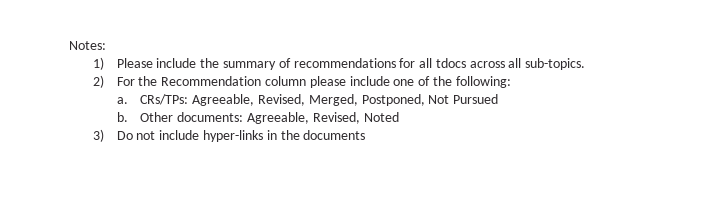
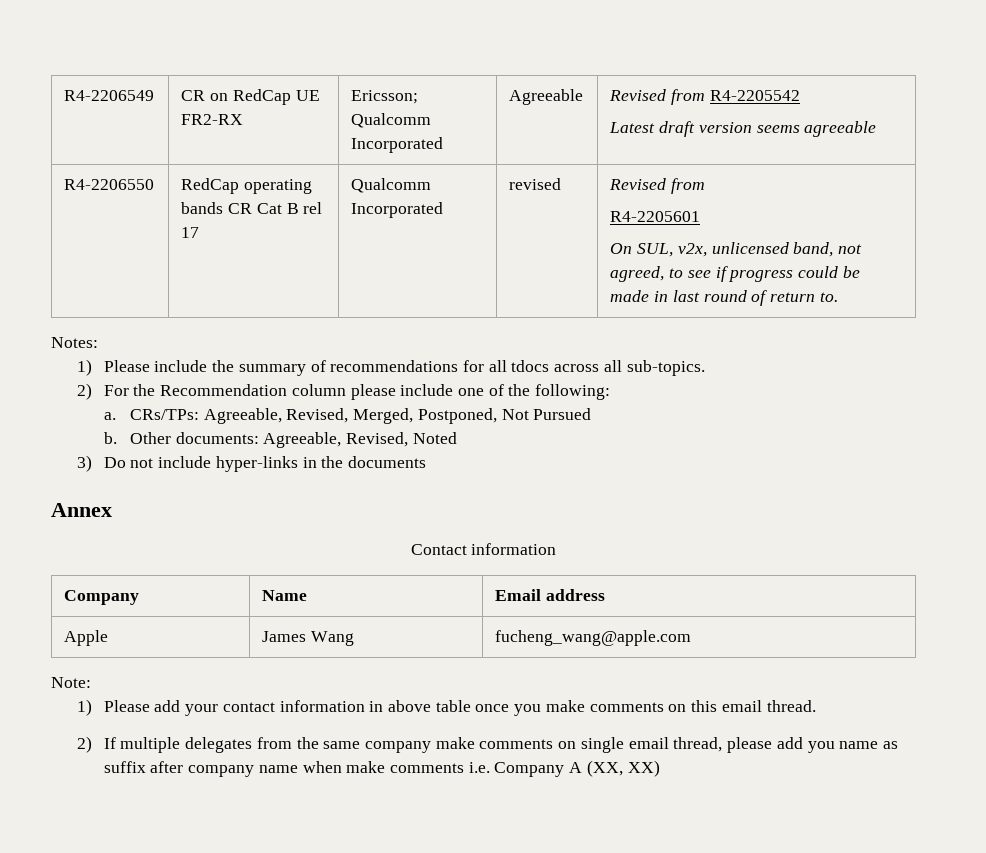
(69, 45) none -> [64,90,155,101] [181,89,320,105] [181,114,244,125] [351,90,419,104] [351,113,432,128] [351,137,444,153] [509,89,584,105] [609,89,800,105] [609,121,877,137] [64,179,155,190] [181,178,313,194] [181,202,323,214] [181,227,200,238] [351,178,432,193] [351,202,444,218] [509,178,562,190] [609,178,706,194] [610,211,701,222] [610,242,862,257] [610,266,860,282] [610,290,838,306] R4-2206549 | CR on RedCap UE FR2-RX | Ericsson; Qualcomm Incorporated | Agreeable | Revised from R4-2205542 // Latest draft version seems agreeable // R4-2206550 | RedCap operating bands CR Cat B rel 17 | Qualcomm Incorporated | revised | Revised from // R4-2205601 // On SUL, v2x, unlicensed band, not agreed, to see if progress could be made in last round of return to. //
(366, 135) none -> [51,503,112,517] [410,543,557,555] [64,590,140,605] [262,590,308,601] [495,589,606,601] [64,630,109,646] [262,631,355,646] [495,630,692,646] [51,677,91,688] [77,699,816,716] [77,736,898,753] [103,760,660,777] // Annex // Contact information // Company | Name | Email address // Apple | James Wang | fucheng_wang@apple.com // Note: // 1) Please add your contact information in above table once you make comments on this email thread. // 2) If multiple delegates from the same company make comments on single email thread, please add you name as suffix after company name when make comments i.e. Company A (XX, XX)

